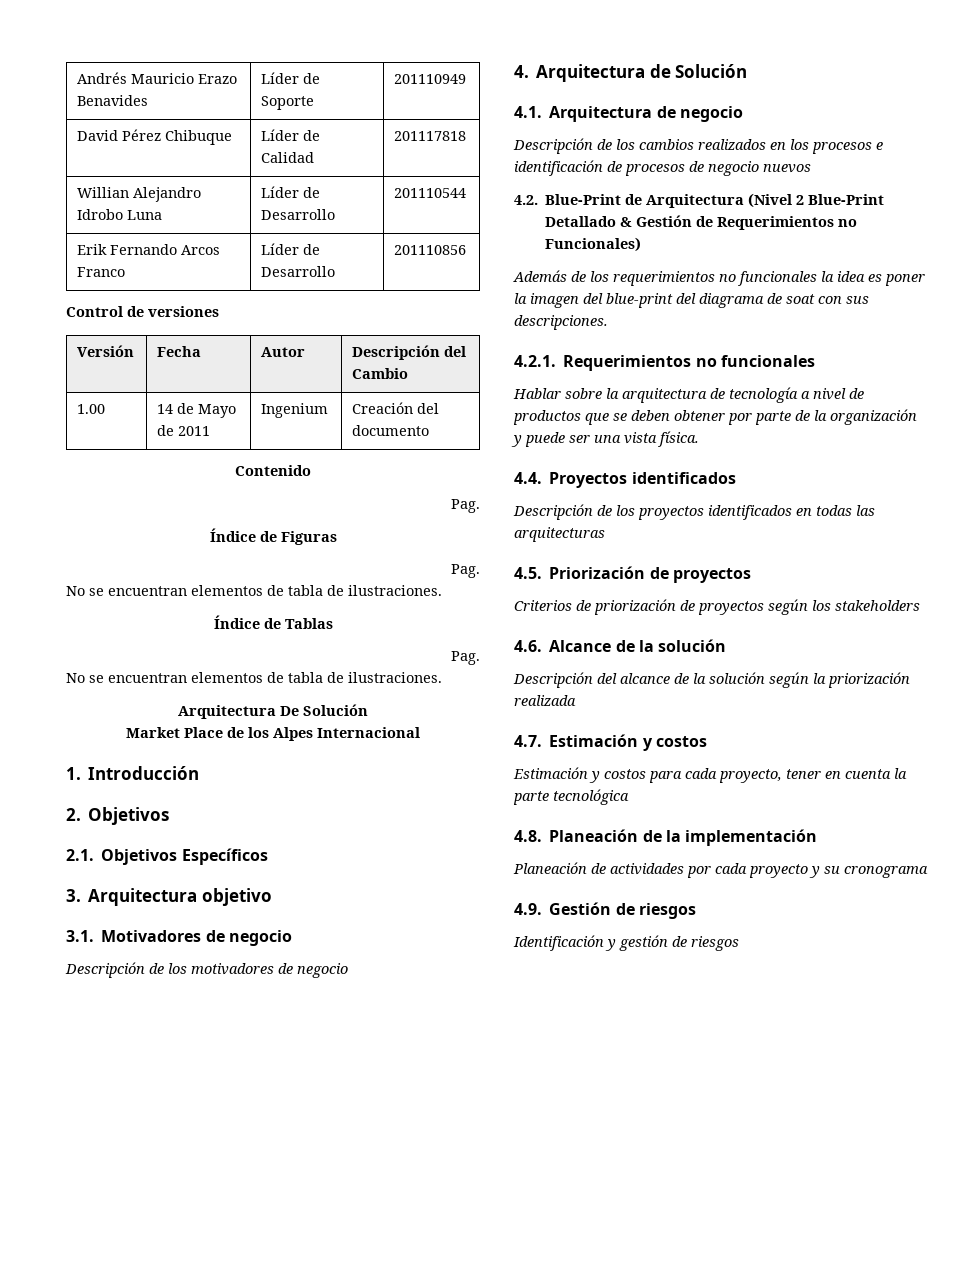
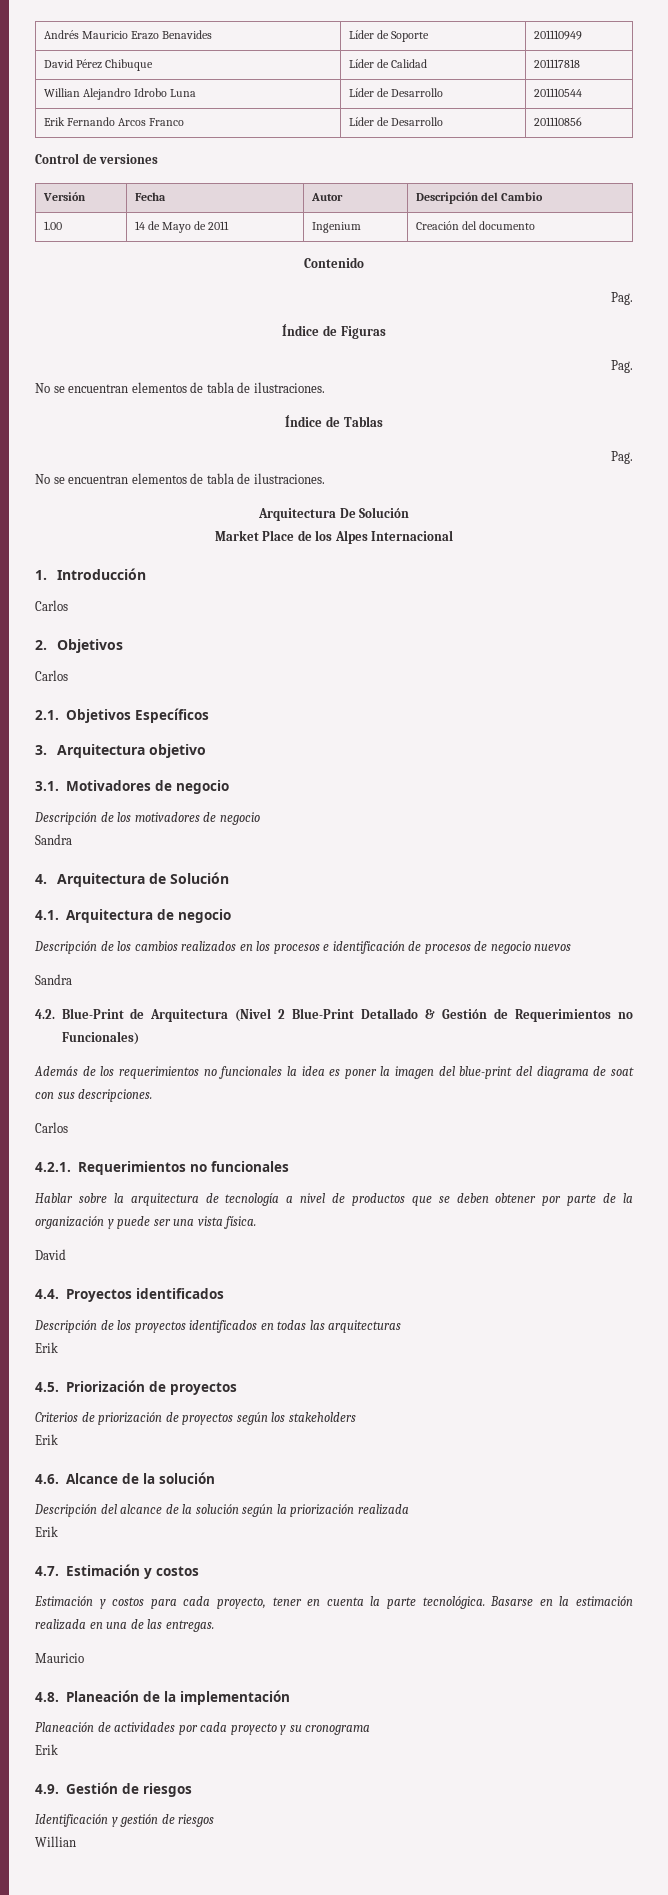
(200, 773) none -> [35,600,68,611] // Carlos
(170, 816) none -> [35,670,68,681] // Carlos
(348, 970) none -> [35,834,72,845] // Sandra
(811, 168) none -> [35,974,72,985] // Sandra
(608, 322) none -> [35,1122,68,1133] // Carlos
(699, 439) none -> [35,1249,66,1260] // David
(605, 534) none -> [35,1342,58,1353] // Erik
(920, 605) none -> [35,1434,58,1445] // Erik
(576, 700) none -> [35,1526,58,1537] // Erik
[553,789,629,805] tecnológica -> [422,1596,634,1609] [35,1619,214,1632] [35,1653,84,1663] tecnológica. Basarse en la estimación realizada en una de las entregas. // Mauricio
(928, 872) none -> [35,1744,58,1755] // Erik
(739, 943) none -> [35,1836,76,1847] // Willian

